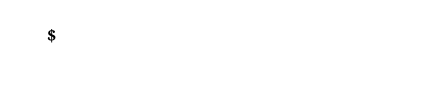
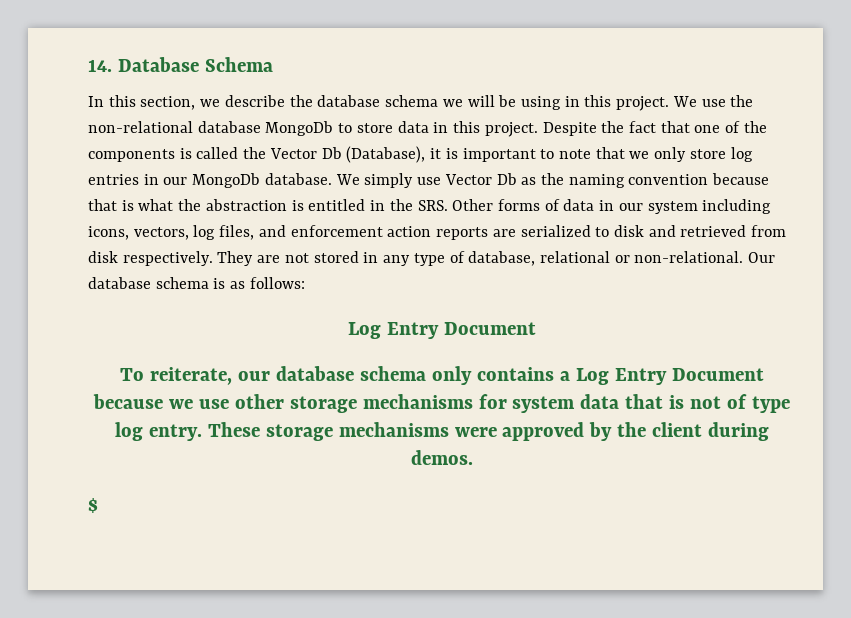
(47, 36) none -> [88,57,273,72] [88,95,754,111] [88,121,767,137] [88,146,753,163] [88,173,770,188] [88,199,772,214] [88,225,787,240] [88,251,776,266] [88,277,305,289] [348,322,536,339] [120,366,764,385] [92,394,791,413] [114,422,770,441] [411,450,473,465] 14. Database Schema // In this section, we describe the database schema we will be using in this project. We use the non-relational database MongoDb to store data in this project. Despite the fact that one of the components is called the Vector Db (Database), it is important to note that we only store log entries in our MongoDb database. We simply use Vector Db as the naming convention because that is what the abstraction is entitled in the SRS. Other forms of data in our system including icons, vectors, log files, and enforcement action reports are serialized to disk and retrieved from disk respectively. They are not stored in any type of database, relational or non-relational. Our database schema is as follows: // Log Entry Document // To reiterate, our database schema only contains a Log Entry Document because we use other storage mechanisms for system data that is not of type log entry. These storage mechanisms were approved by the client during demos. //

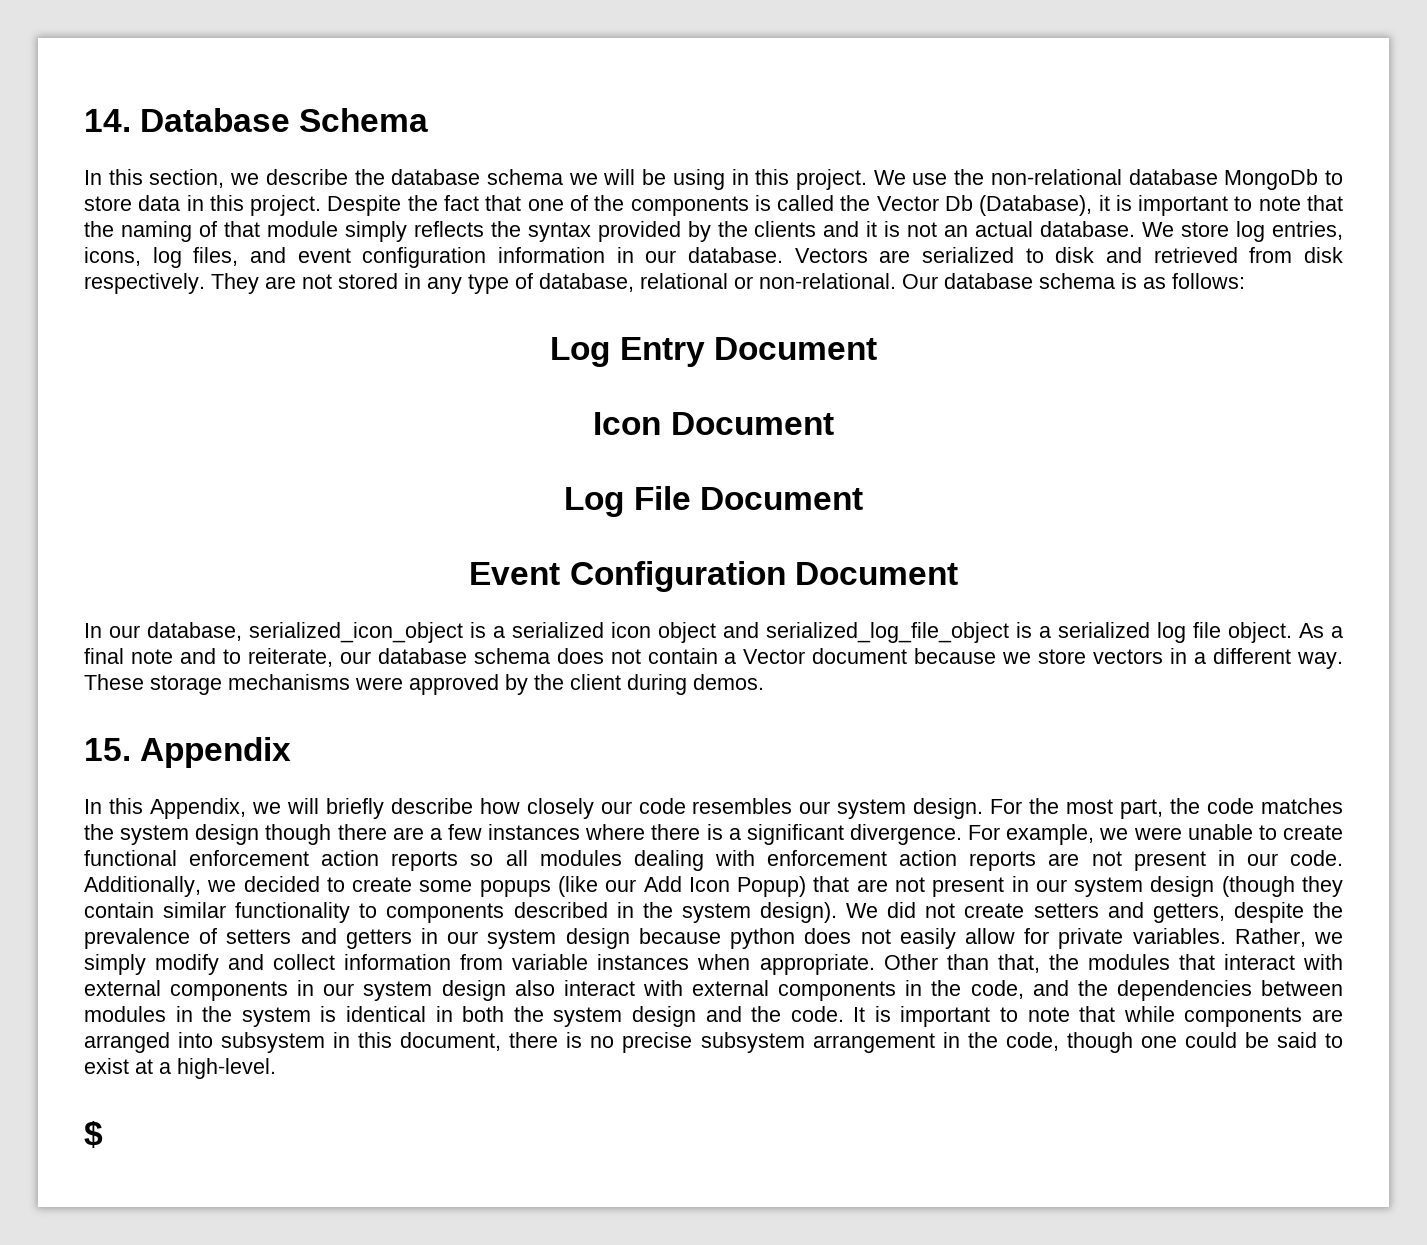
[629,147,753,162] [88,173,770,188] [88,199,772,214] [88,225,489,240] we only store log entries in our MongoDb database. We simply use Vector Db as the naming convention because that is what the abstraction is entitled in the SRS. Other forms of data in our system including icons, vectors, log files, and enforcement action reports -> [84,221,1343,242] [84,247,868,268] the naming of that module simply reflects the syntax provided by the clients and it is not an actual database. We store log entries, icons, log files, and event configuration information in our database. Vectors
[120,366,764,385] [92,394,791,413] [114,422,202,441] To reiterate, our database schema only contains a Log Entry Document because we use other storage mechanisms for system data that is not of type log entry. -> [593,412,834,435] [564,486,863,517] [469,561,958,592] [84,622,1343,643] [84,648,1344,669] Icon Document // Log File Document // Event Configuration Document // In our database, serialized_icon_object is a serialized icon object and serialized_log_file_object is a serialized log file object. As a final note and to reiterate, our database schema does not contain a Vector document because we store vectors in a different way.
(473, 457) none -> [84,737,292,768] [84,798,1344,819] [84,824,1343,845] [84,850,1343,871] [84,876,1344,897] [84,902,1343,923] [84,928,1343,949] [84,954,1343,975] [84,980,1343,1001] [84,1006,1343,1027] [84,1032,1343,1053] [84,1058,276,1079] // 15. Appendix // In this Appendix, we will briefly describe how closely our code resembles our system design. For the most part, the code matches the system design though there are a few instances where there is a significant divergence. For example, we were unable to create functional enforcement action reports so all modules dealing with enforcement action reports are not present in our code. Additionally, we decided to create some popups (like our Add Icon Popup) that are not present in our system design (though they contain similar functionality to components described in the system design). We did not create setters and getters, despite the prevalence of setters and getters in our system design because python does not easily allow for private variables. Rather, we simply modify and collect information from variable instances when appropriate. Other than that, the modules that interact with external components in our system design also interact with external components in the code, and the dependencies between modules in the system is identical in both the system design and the code. It is important to note that while components are arranged into subsystem in this document, there is no precise subsystem arrangement in the code, though one could be said to exist at a high-level.

